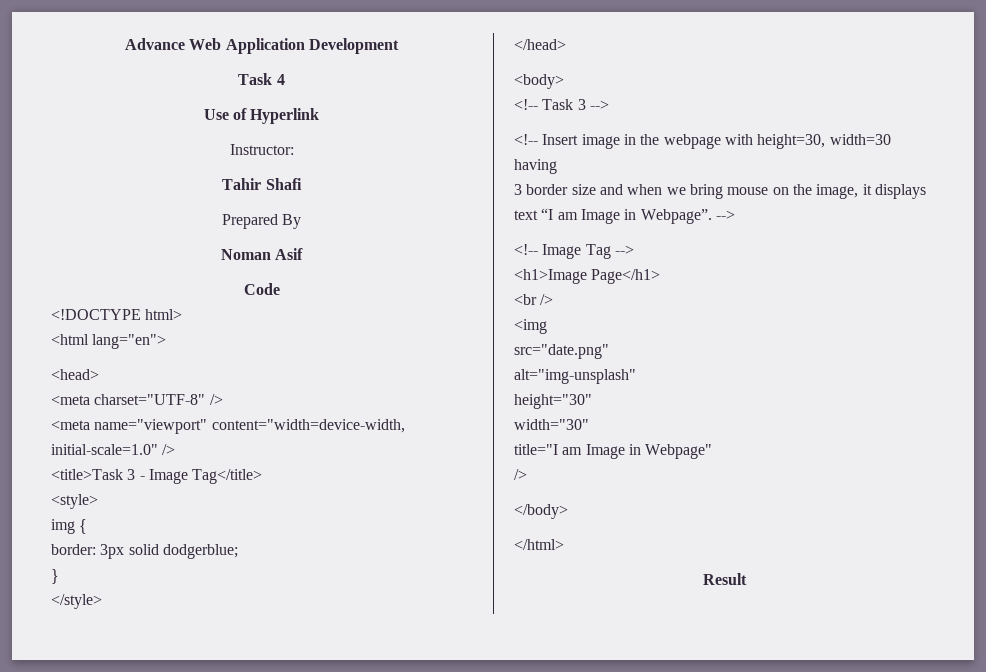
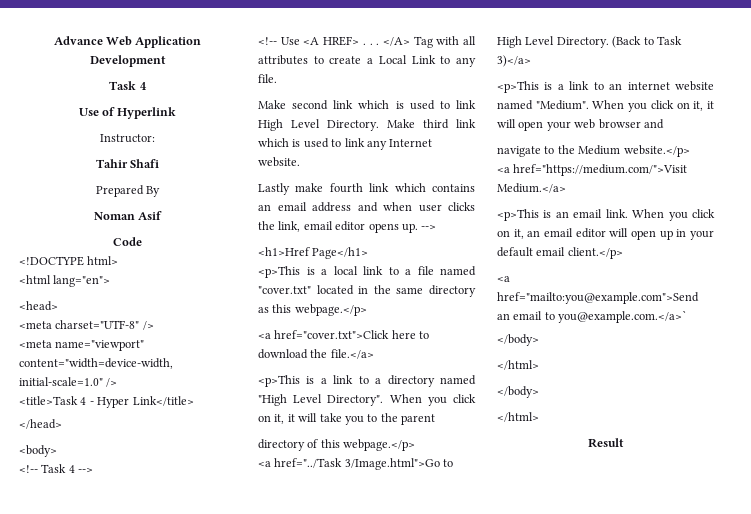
[127,469,263,484] [51,494,98,509] [51,519,88,534] [51,544,238,559] [51,569,59,584] [51,594,102,609] 3 - Image Tag</title> // <style> // img { // border: 3px solid dodgerblue; // } // </style> -> [80,396,194,408] 4 - Hyper Link</title>
[577,99,609,110] [514,134,891,149] [514,159,557,174] [514,184,926,199] [514,208,735,224] [514,244,634,259] [514,269,661,284] [514,294,554,305] [514,319,547,334] [514,344,609,359] [514,369,636,384] [514,394,592,409] [514,419,589,430] [514,444,713,459] [514,469,527,480] 3 --> // <!-- Insert image in the webpage with height=30, width=30 having // 3 border size and when we bring mouse on the image, it displays text “I am Image in Webpage”. --> // <!-- Image Tag --> // <h1>Image Page</h1> // <br /> // <img // src="date.png" // alt="img-unsplash" // height="30" // width="30" // title="I am Image in Webpage" // /> -> [68,465,94,473] [258,36,476,48] [258,55,476,67] [258,74,277,83] [258,100,476,110] [258,119,476,131] [258,138,433,150] [258,157,300,167] [258,183,475,195] [258,202,475,212] [258,221,437,233] [258,247,369,259] [258,266,476,278] [258,285,476,297] [258,304,367,316] [258,330,430,339] [258,349,374,359] [258,375,476,387] [258,394,476,406] [258,413,435,425] [258,439,416,451] [258,458,454,470] [497,36,682,48] [497,55,531,67] [497,81,714,93] [497,100,714,112] [497,119,664,131] [497,145,690,157] [497,164,688,176] [497,183,566,193] [497,209,715,221] [497,228,714,240] [497,247,623,259] [497,276,510,282] [497,292,699,304] [497,310,688,323] [497,334,539,346] [497,360,539,370] 4 --> // <!-- Use <A HREF> . . . </A> Tag with all attributes to create a Local Link to any file. // Make second link which is used to link High Level Directory. Make third link which is used to link any Internet website. // Lastly make fourth link which contains an email address and when user clicks the link, email editor opens up. --> // <h1>Href Page</h1> // <p>This is a local link to a file named "cover.txt" located in the same directory as this webpage.</p> // <a href="cover.txt">Click here to download the file.</a> // <p>This is a link to a directory named "High Level Directory". When you click on it, it will take you to the parent // directory of this webpage.</p> // <a href="../Task 3/Image.html">Go to High Level Directory. (Back to Task 3)</a> // <p>This is a link to an internet website named "Medium". When you click on it, it will open your web browser and // navigate to the Medium website.</p> // <a href="https://medium.com/">Visit Medium.</a> // <p>This is an email link. When you click on it, an email editor will open up in your default email client.</p> // <a href="mailto:you@example.com">Send an email to you@example.com.</a>` // </body> // </html>

